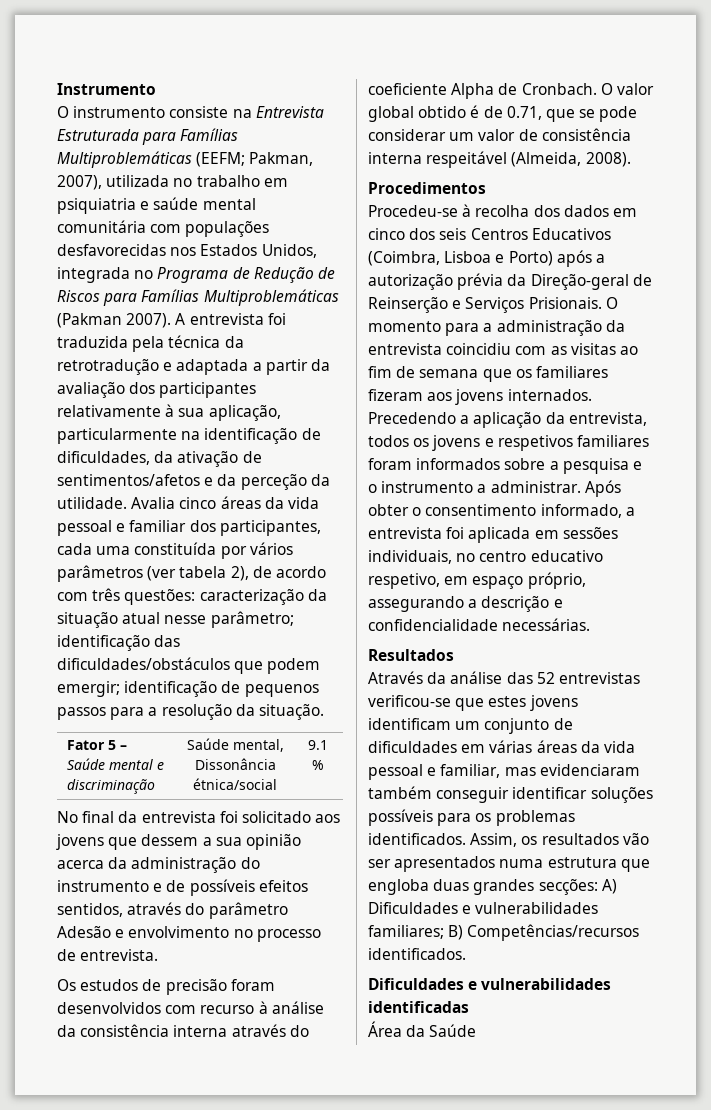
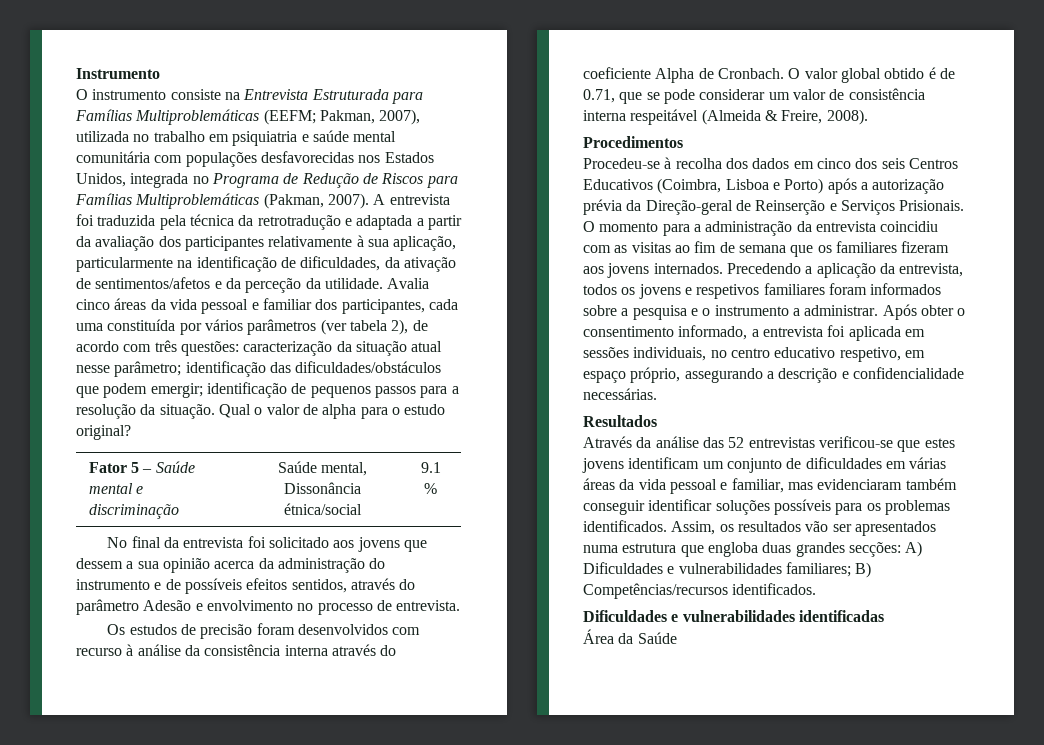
[57,313,122,328] (Pakman -> [263,193,324,209] (Pakman,
(324, 712) none -> [218,404,446,419] [76,425,131,440] Qual o valor de alpha para o estudo original?
[511,152,582,167] (Almeida, -> [701,109,823,125] (Almeida & Freire,

